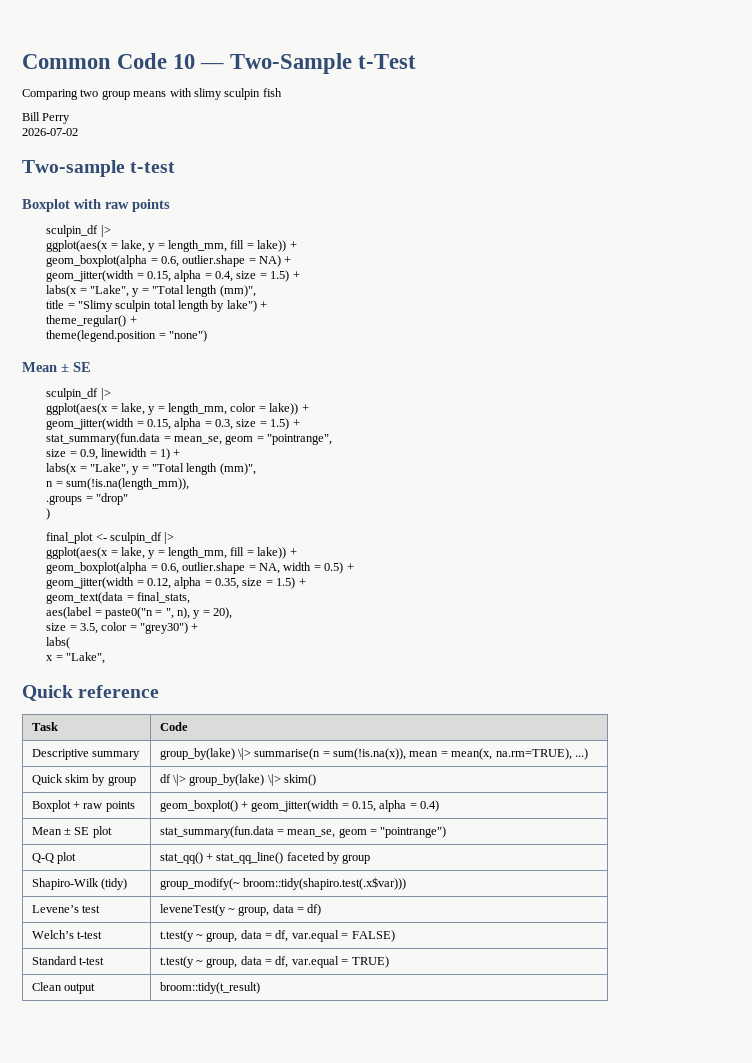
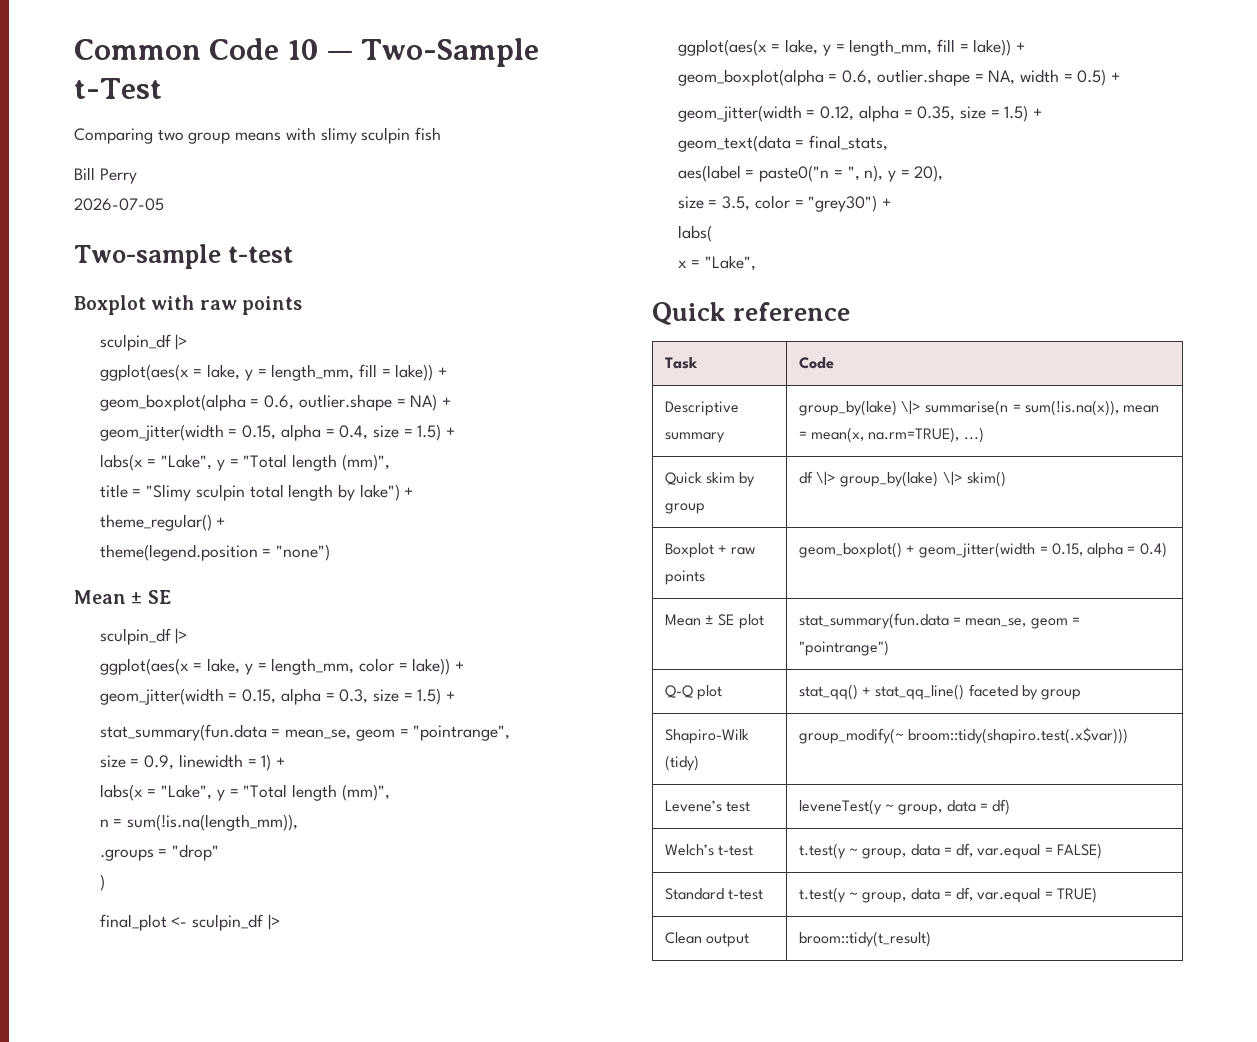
[22,128,78,136] 2026-07-02 -> [74,198,164,211] 2026-07-05

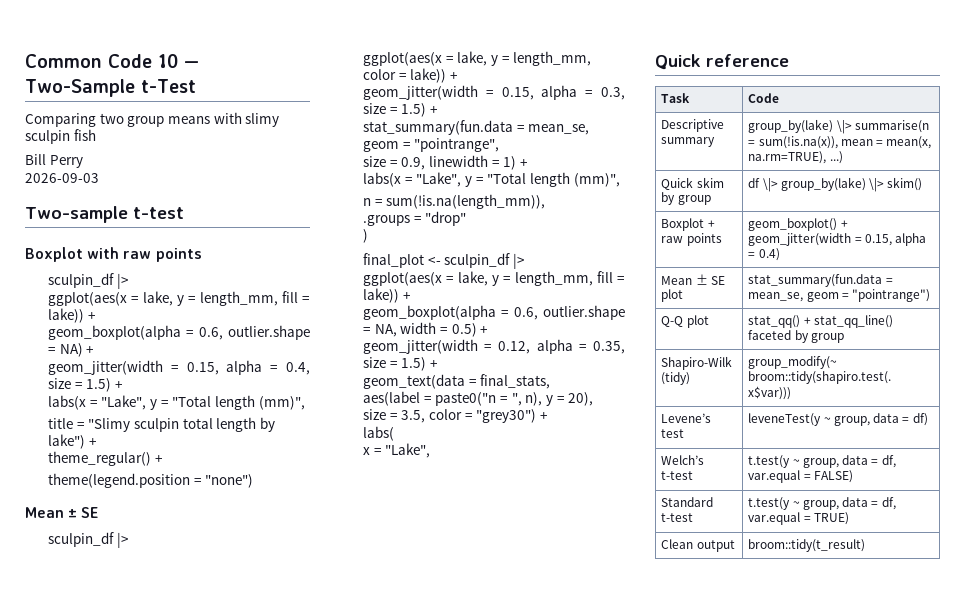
[74,198,164,211] 2026-07-05 -> [25,173,99,183] 2026-09-03

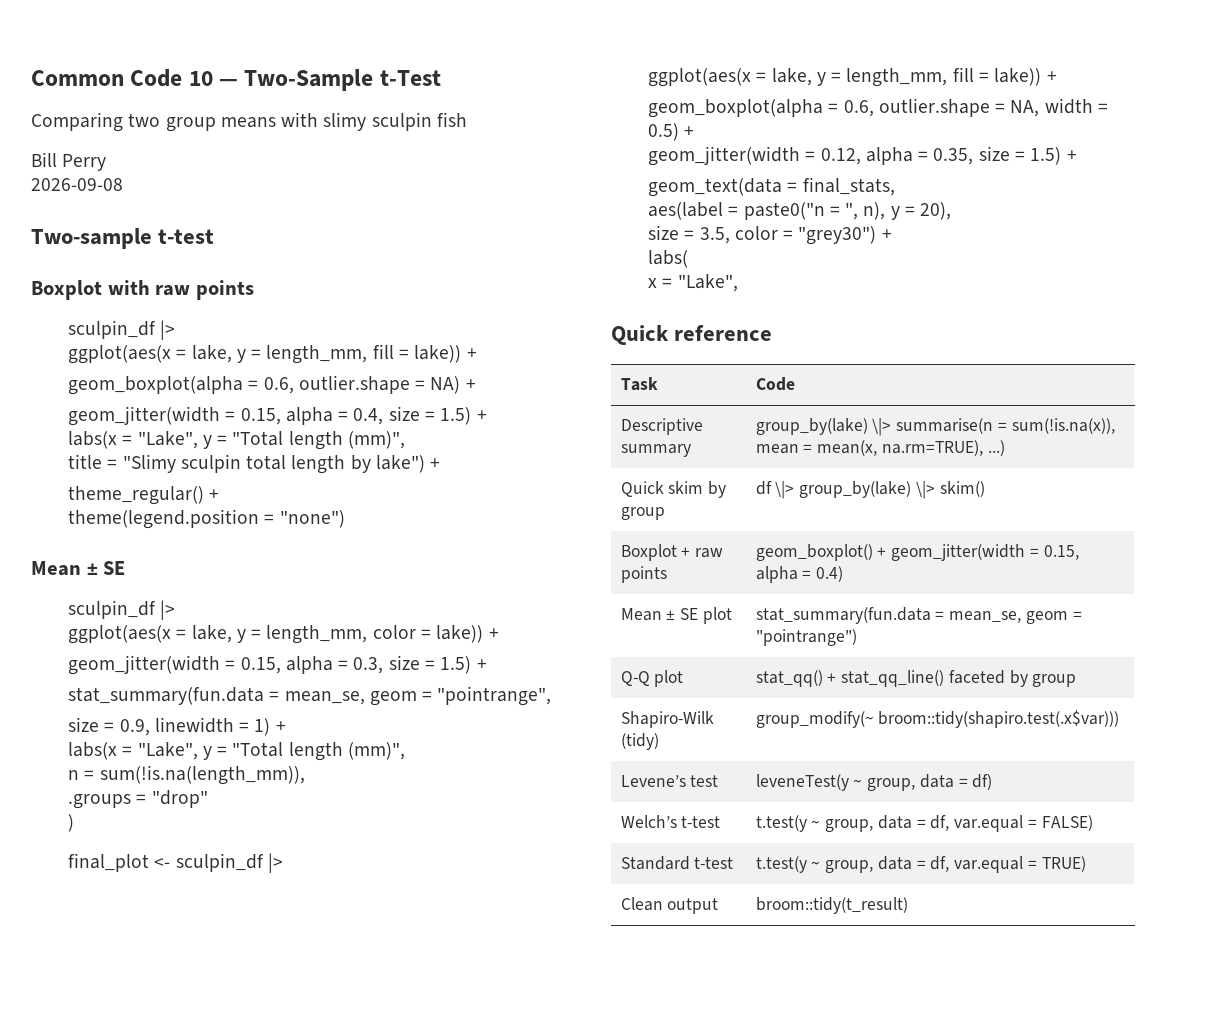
[25,173,99,183] 2026-09-03 -> [31,178,123,191] 2026-09-08

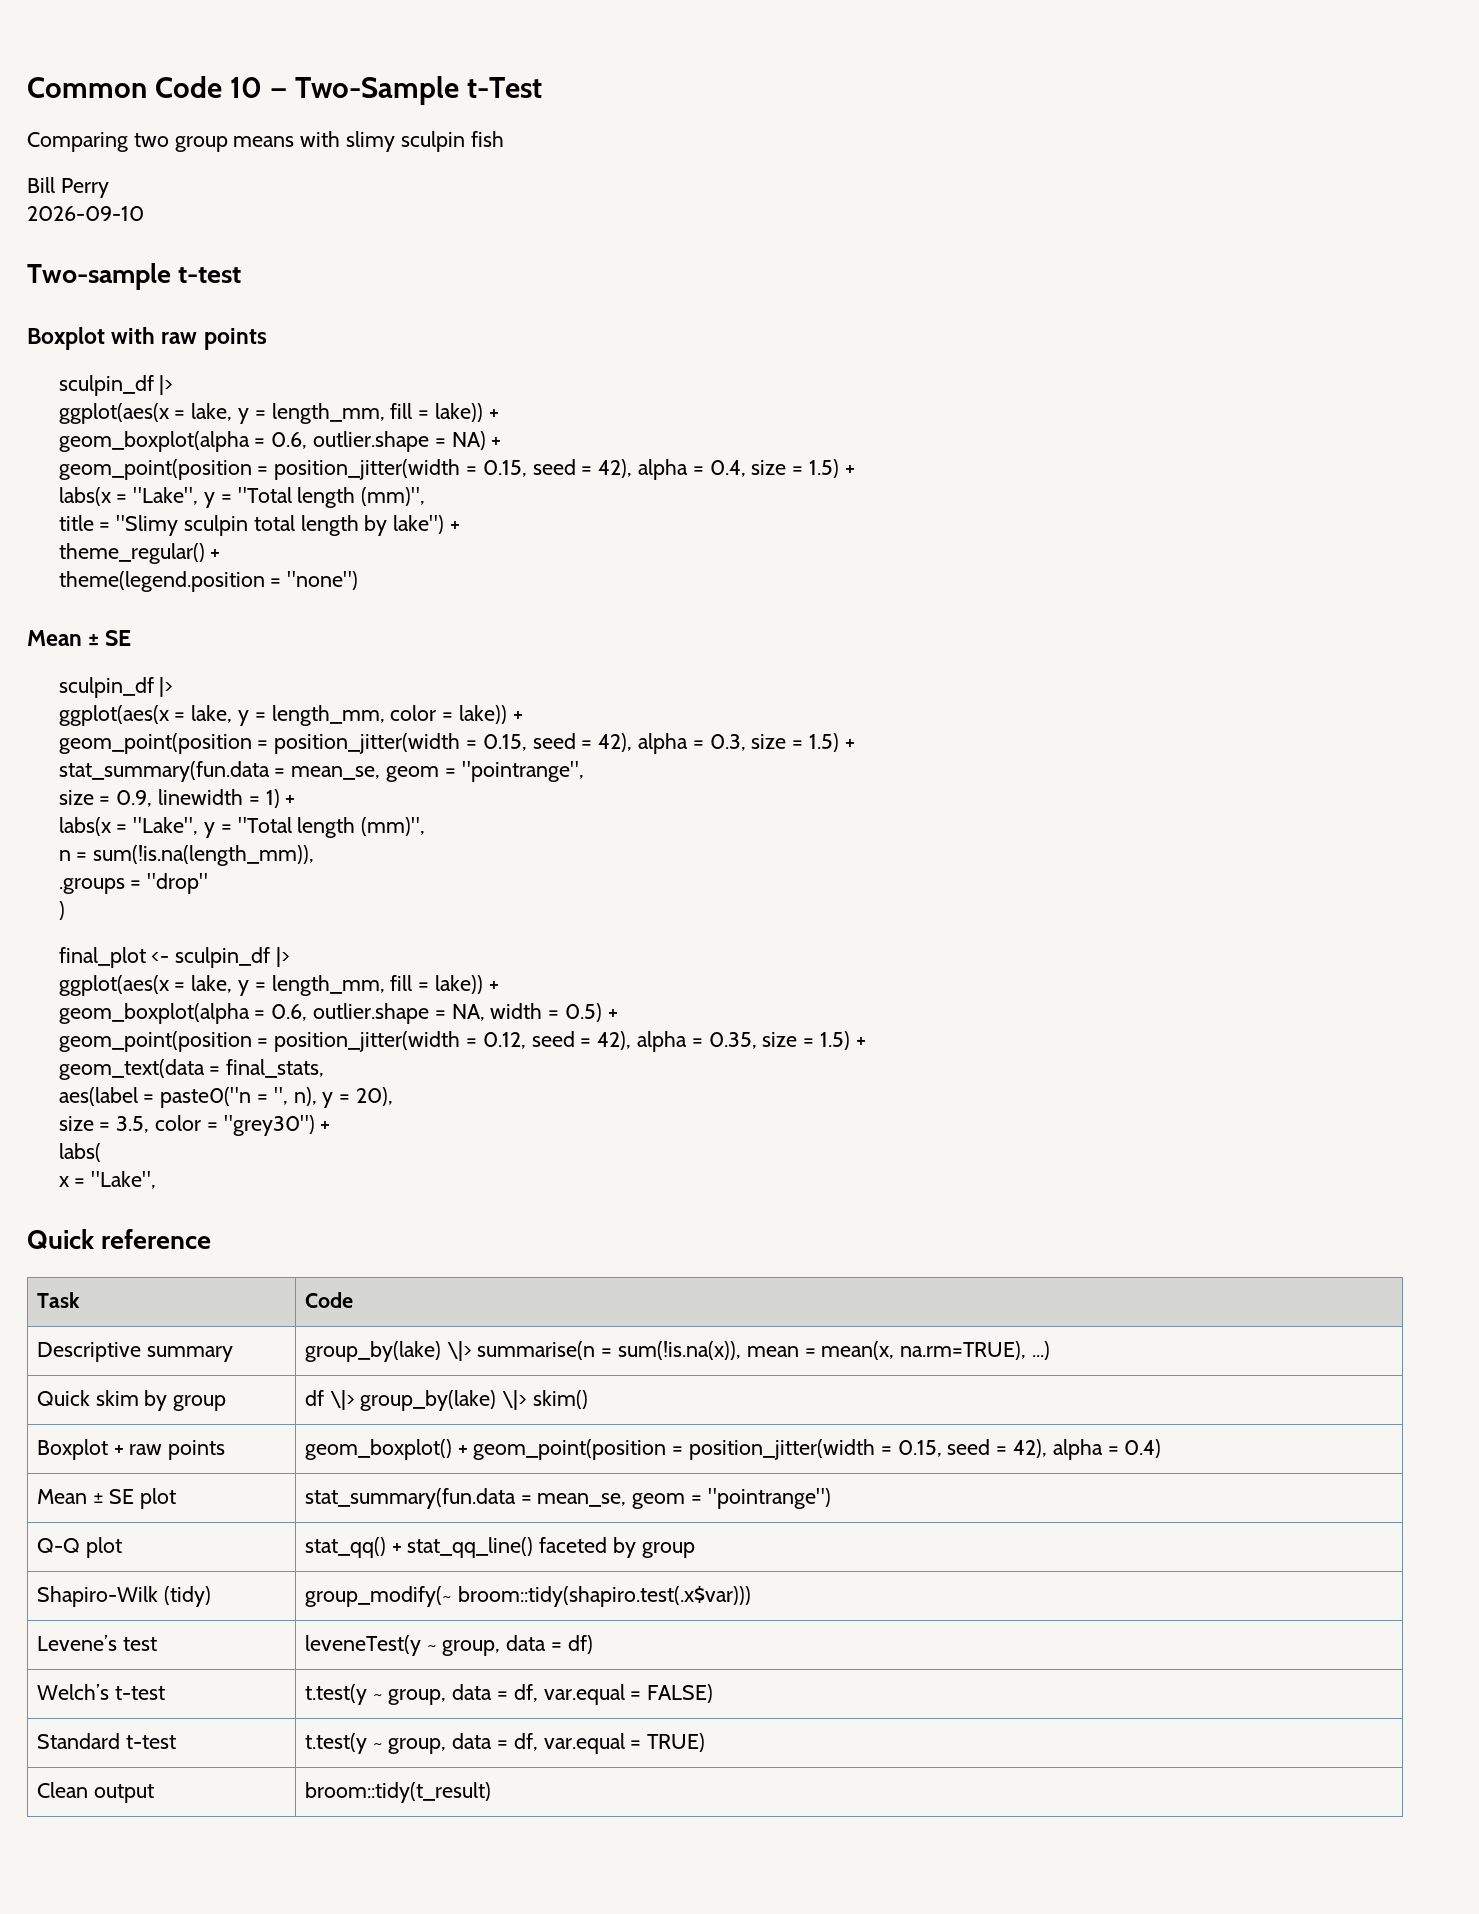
[31,178,123,191] 2026-09-08 -> [27,206,144,221] 2026-09-10
[68,406,281,426] geom_jitter(width = 0.15, -> [58,459,633,480] geom_point(position = position_jitter(width = 0.15, seed = 42),
[68,655,281,675] geom_jitter(width = 0.15, -> [58,733,633,754] geom_point(position = position_jitter(width = 0.15, seed = 42),
[648,146,861,166] geom_jitter(width = 0.12, -> [58,1031,632,1052] geom_point(position = position_jitter(width = 0.12, seed = 42),
[891,544,1079,561] geom_jitter(width = 0.15, -> [473,1439,1048,1460] geom_point(position = position_jitter(width = 0.15, seed = 42),

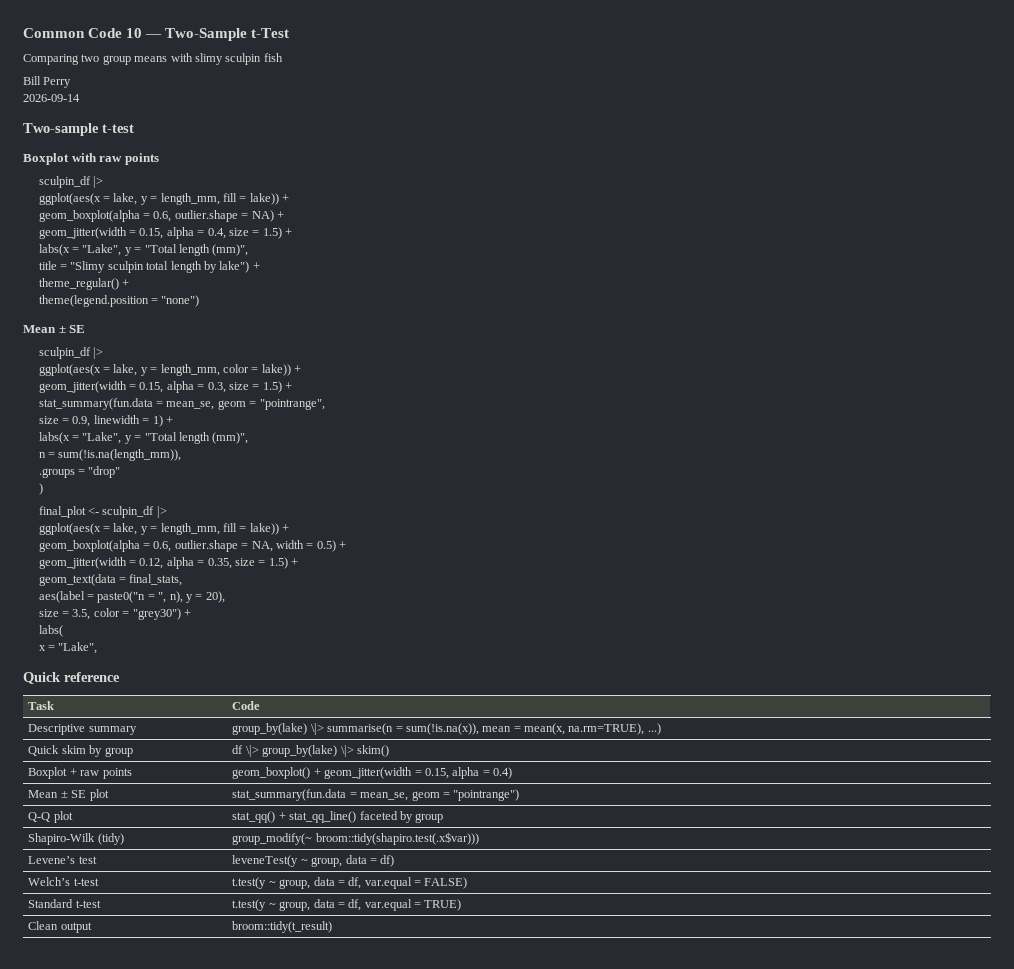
[27,206,144,221] 2026-09-10 -> [23,94,80,102] 2026-09-14
[58,459,633,480] geom_point(position = position_jitter(width = 0.15, seed = 42), -> [38,227,164,239] geom_jitter(width = 0.15,
[58,733,633,754] geom_point(position = position_jitter(width = 0.15, seed = 42), -> [38,381,164,393] geom_jitter(width = 0.15,
[58,1031,632,1052] geom_point(position = position_jitter(width = 0.12, seed = 42), -> [38,557,164,569] geom_jitter(width = 0.12,
[473,1439,1048,1460] geom_point(position = position_jitter(width = 0.15, seed = 42), -> [324,767,449,779] geom_jitter(width = 0.15,

